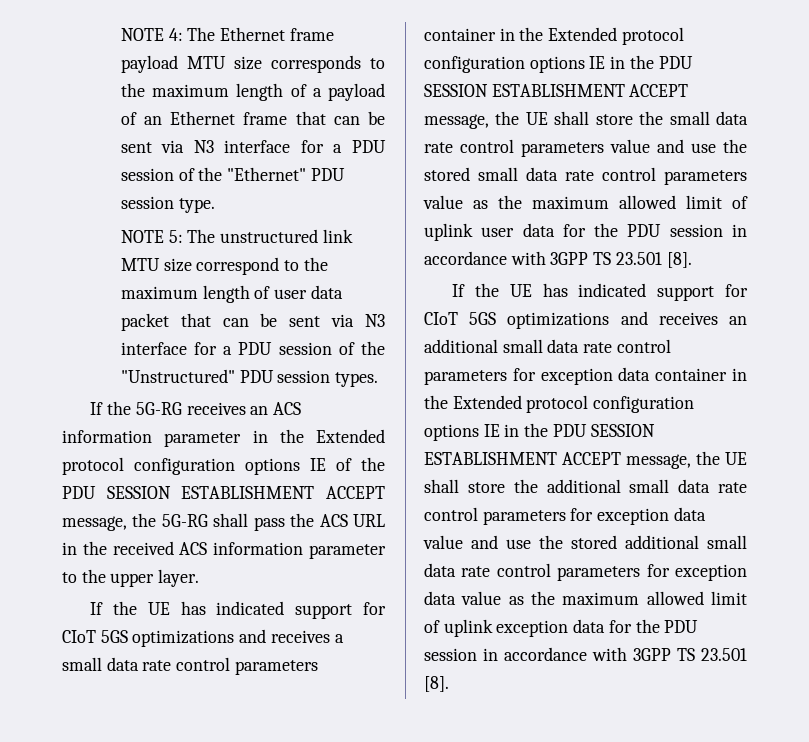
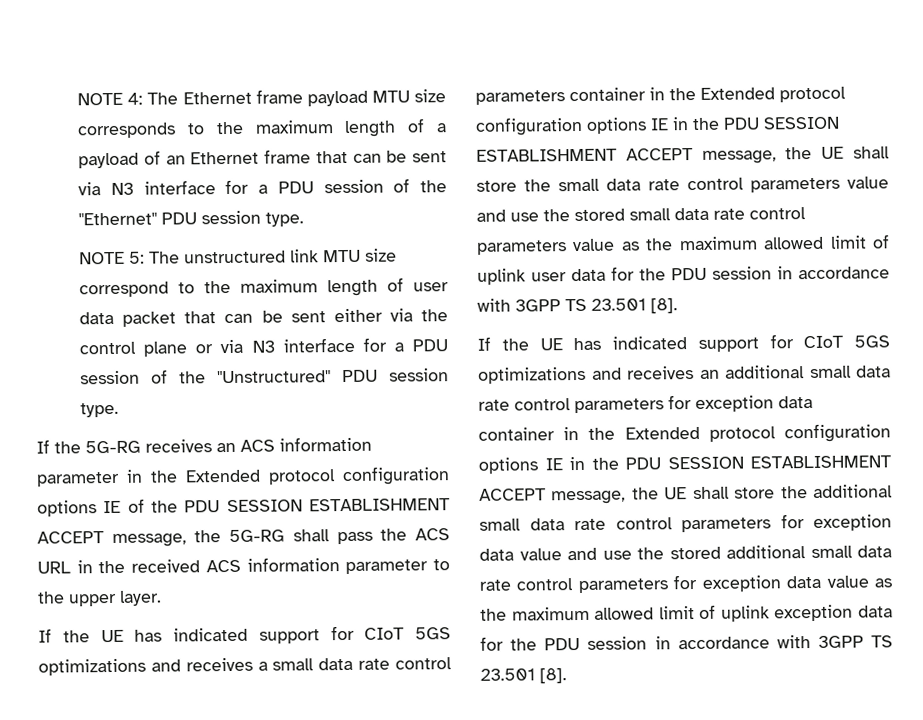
(321, 321) none -> [333,308,448,323] [79,341,214,357] either via the control plane or
[335,372,379,387] types. -> [80,402,120,418] type.

